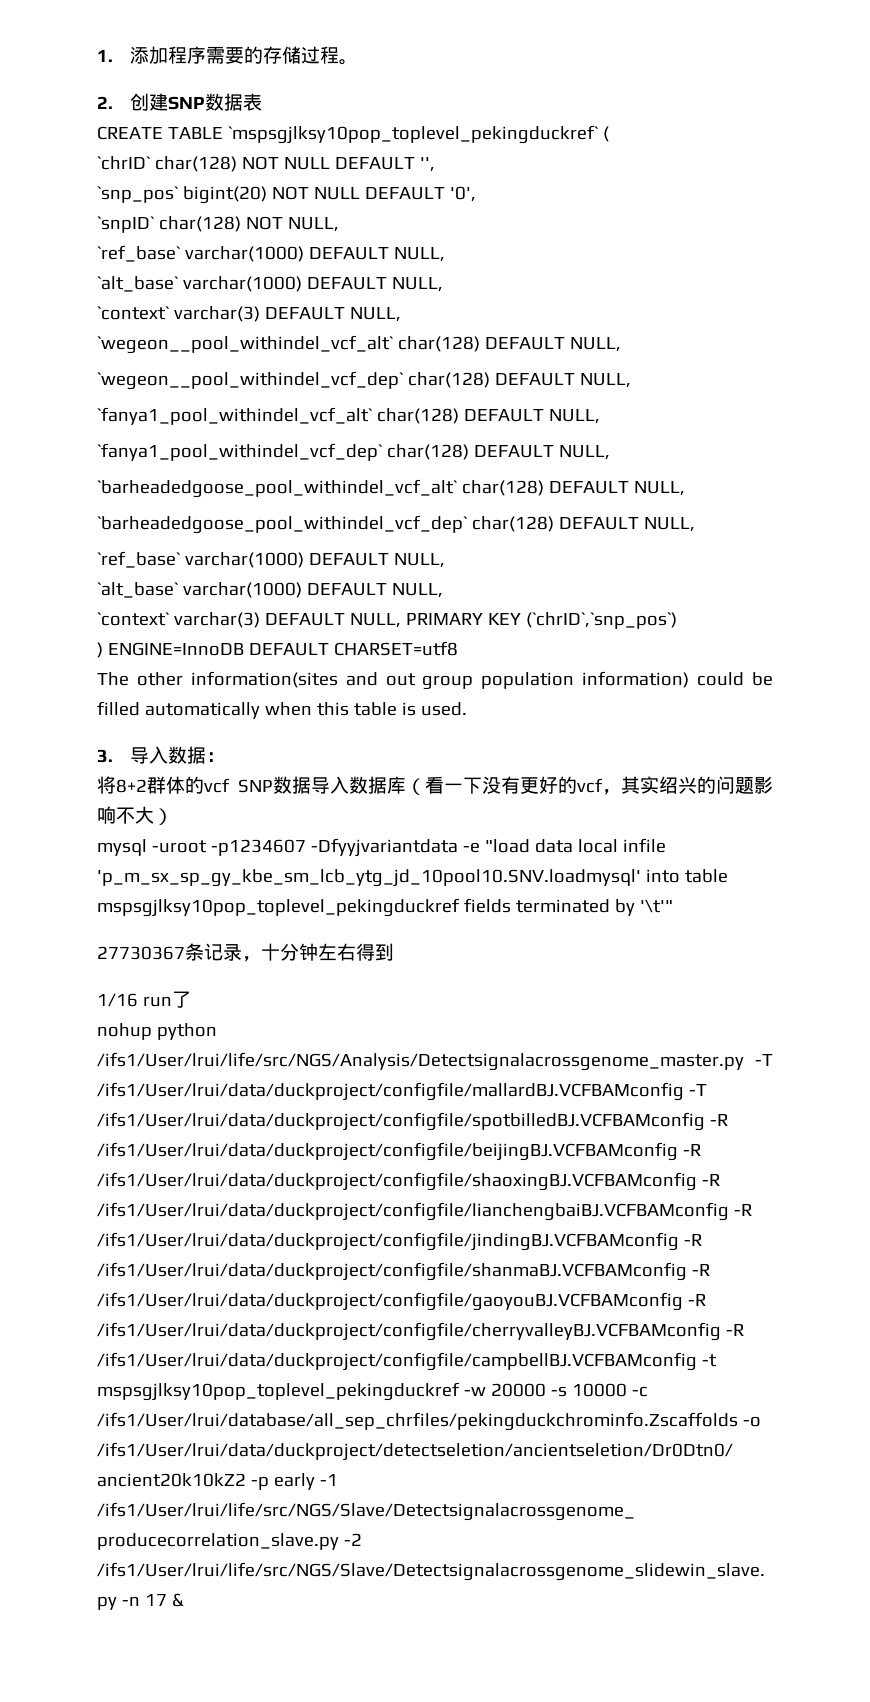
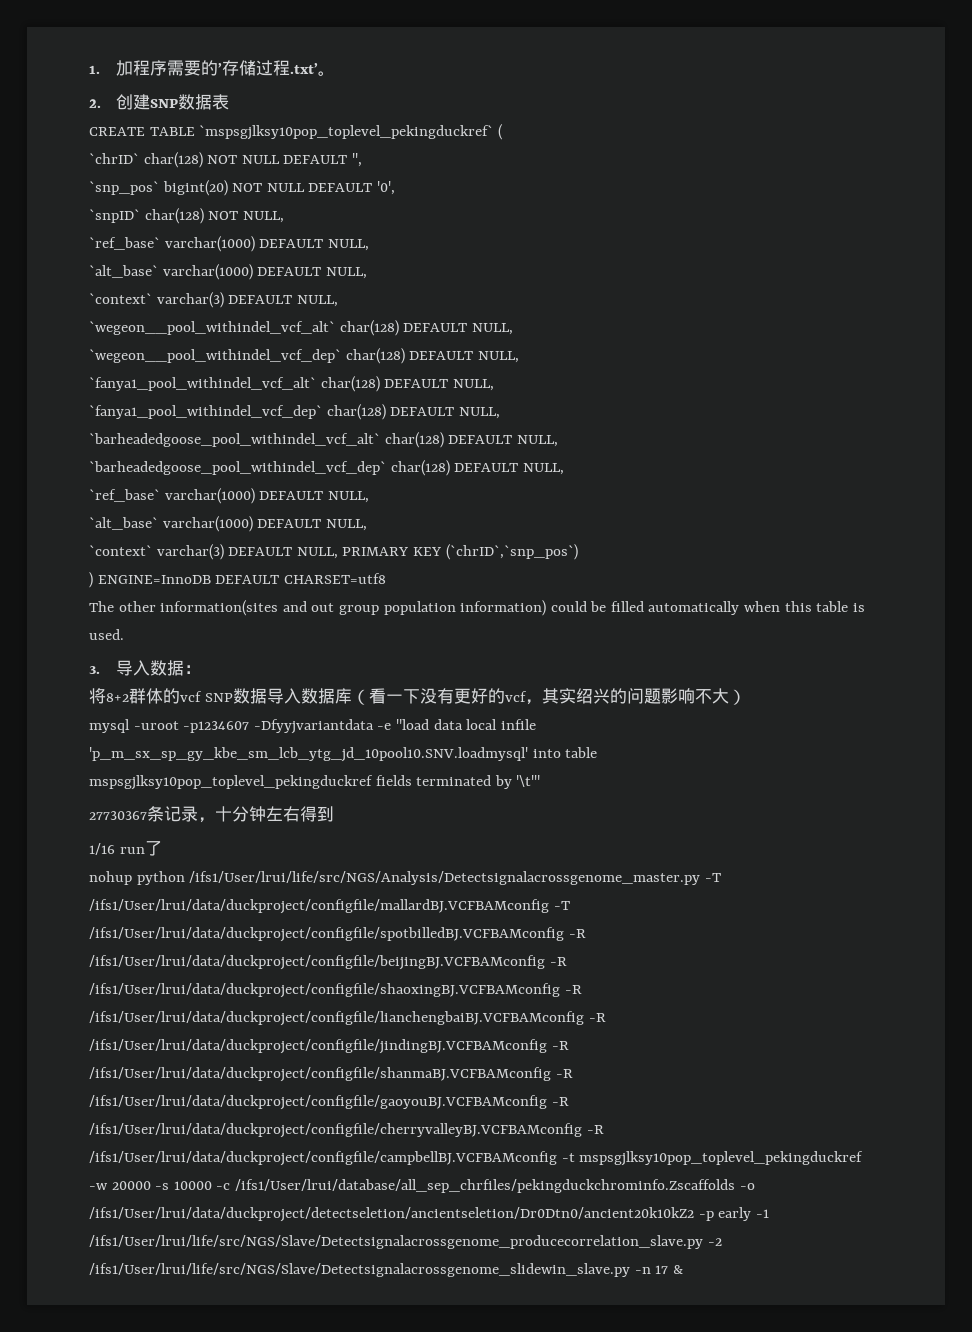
[129,46,149,64] 添 -> (100, 69) none
(263, 55) none -> [218,63,223,74] ’
(339, 55) none -> [290,63,319,74] .txt’

